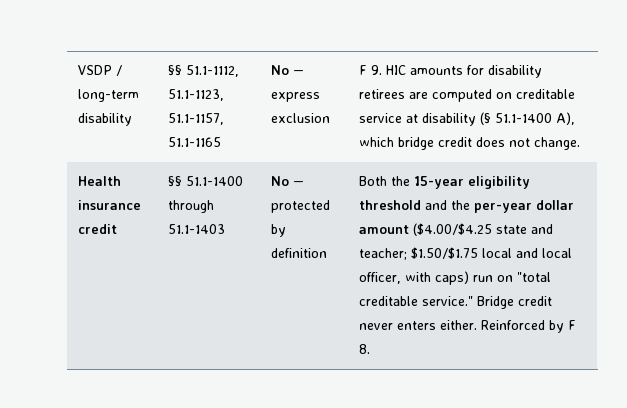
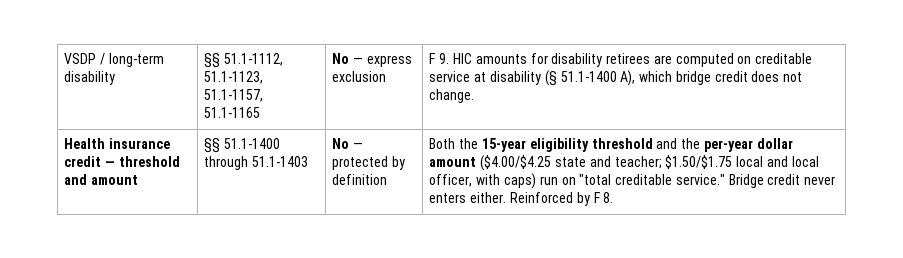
(118, 229) none -> [105,156,180,167] [64,174,139,185] — threshold and amount

